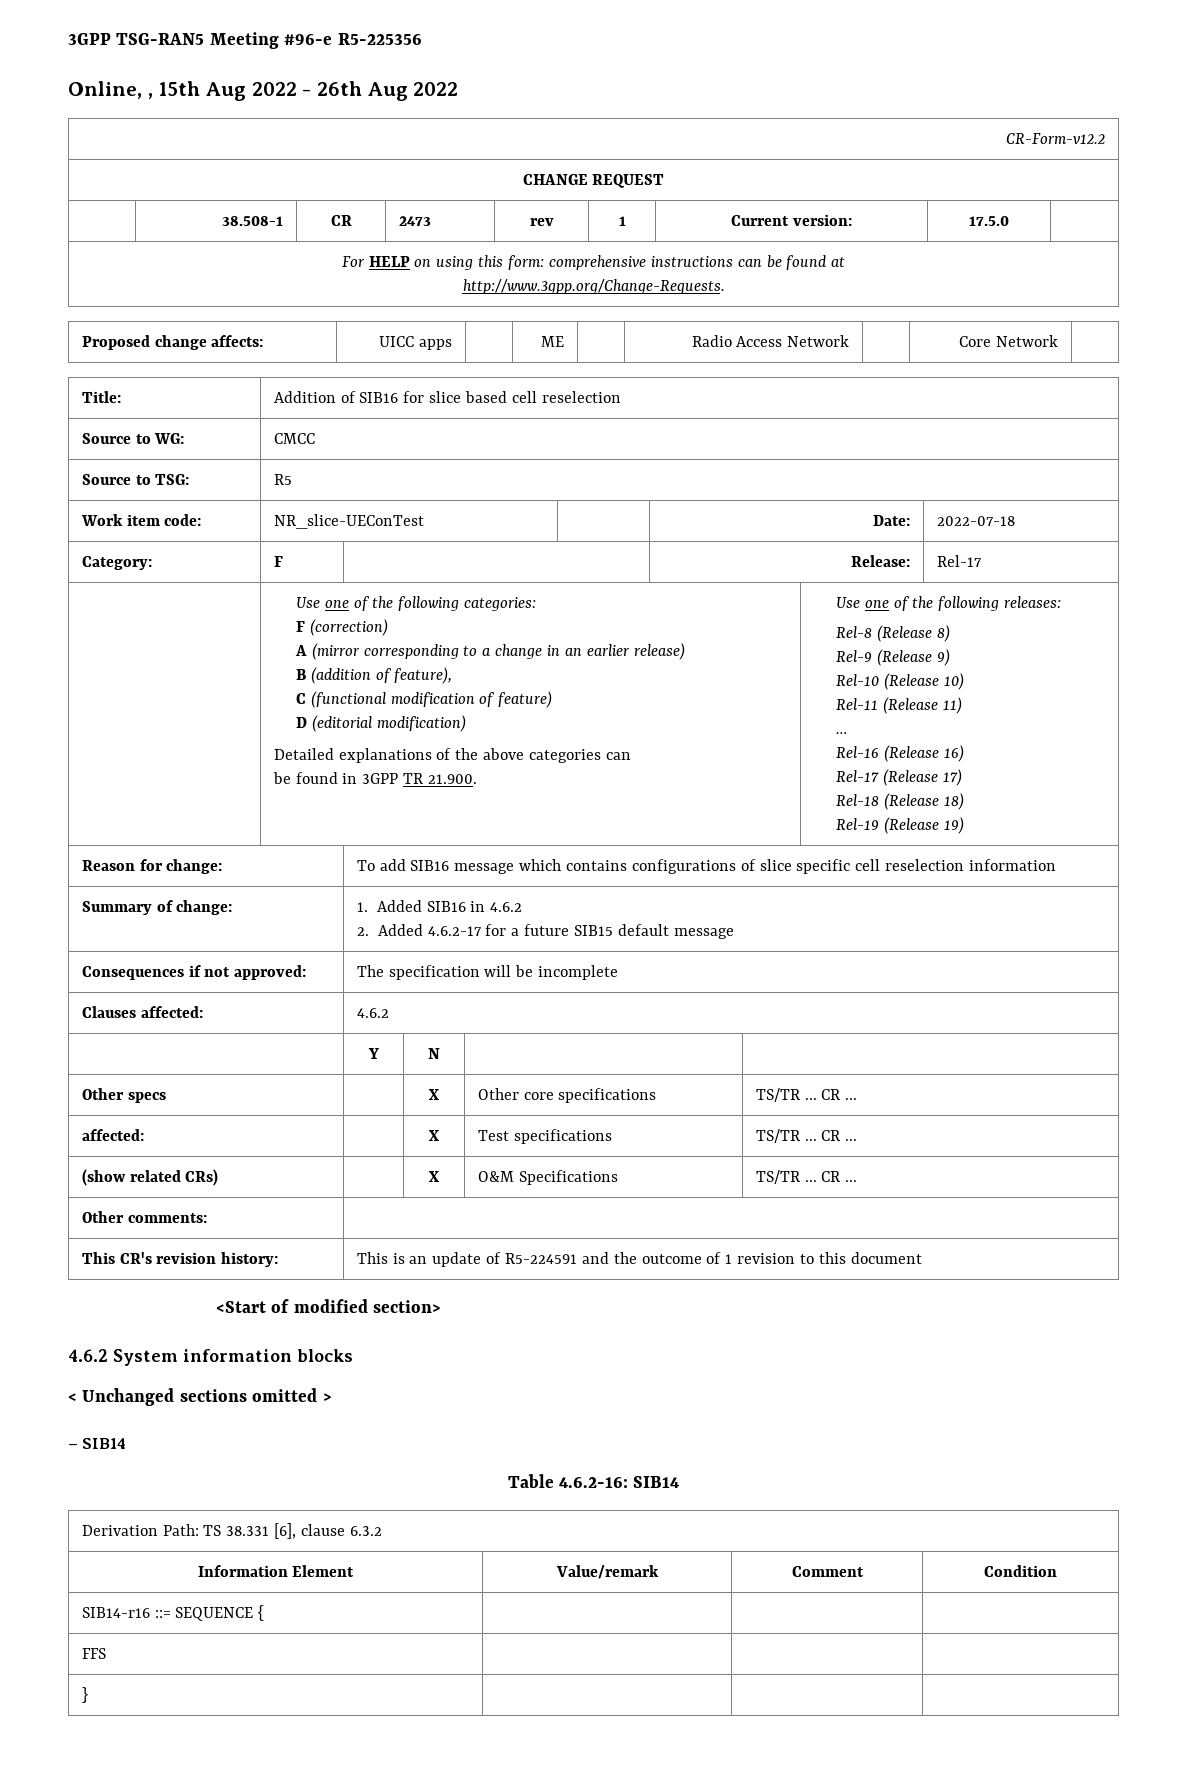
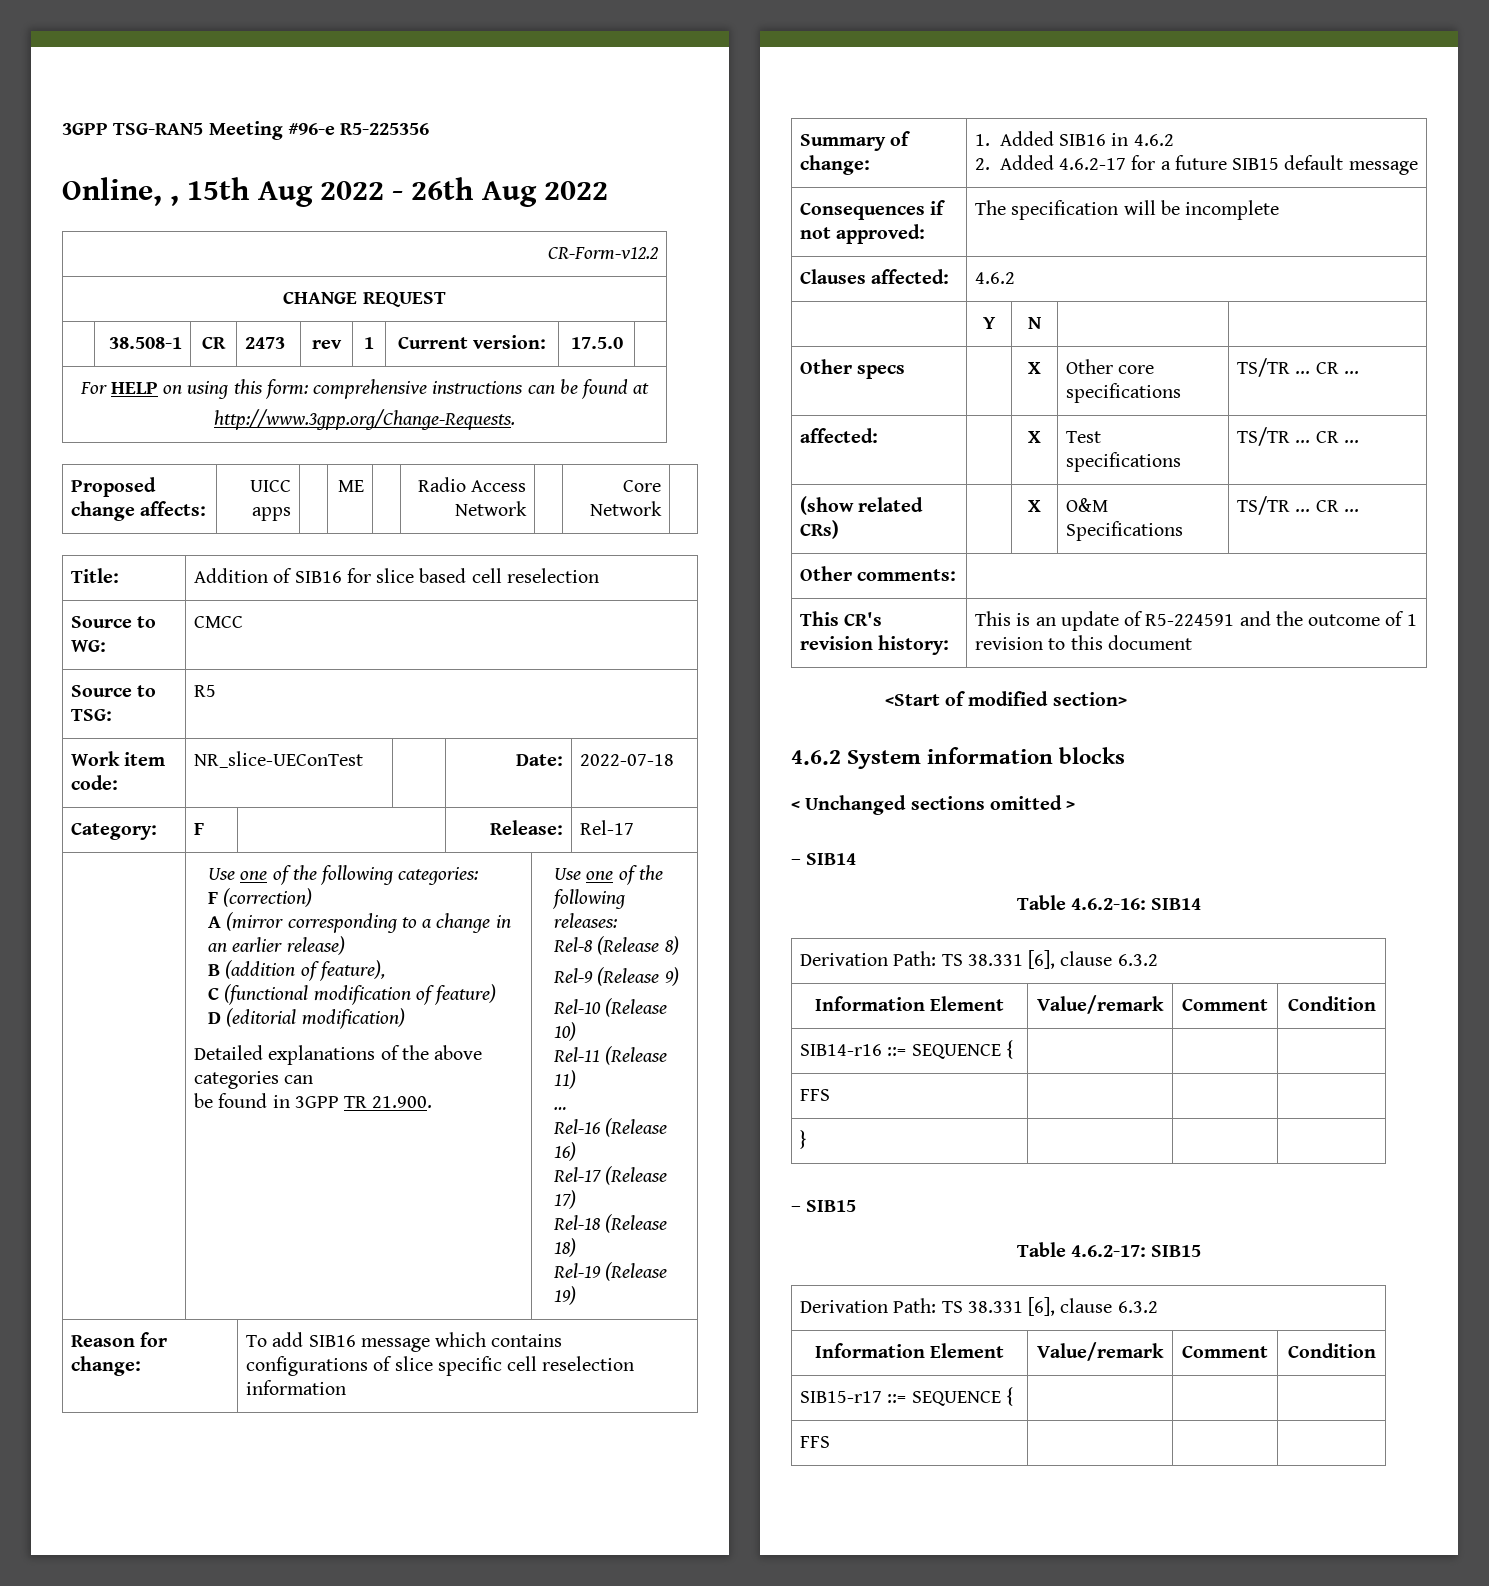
(88, 1695) none -> [791,1200,857,1212] [1016,1242,1202,1257] [800,1297,1158,1316] [814,1343,1005,1358] [1037,1342,1164,1361] [1182,1345,1268,1358] [1287,1343,1376,1358] [800,1387,1013,1406] [800,1436,831,1448] // – SIB15 // Table 4.6.2-17: SIB15 // Derivation Path: TS 38.331 [6], clause 6.3.2 // Information Element | Value/remark | Comment | Condition // SIB15-r17 ::= SEQUENCE { | | | // FFS | | |

